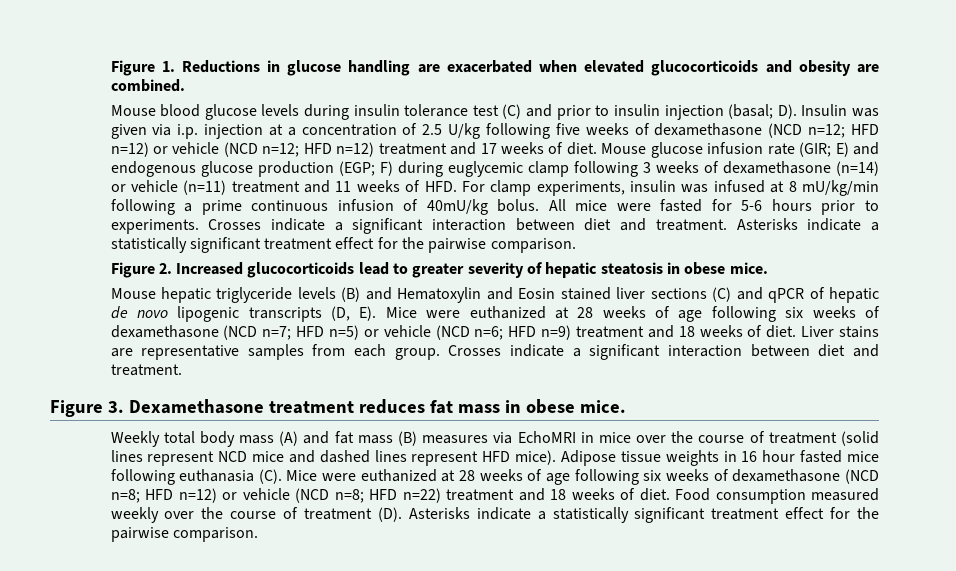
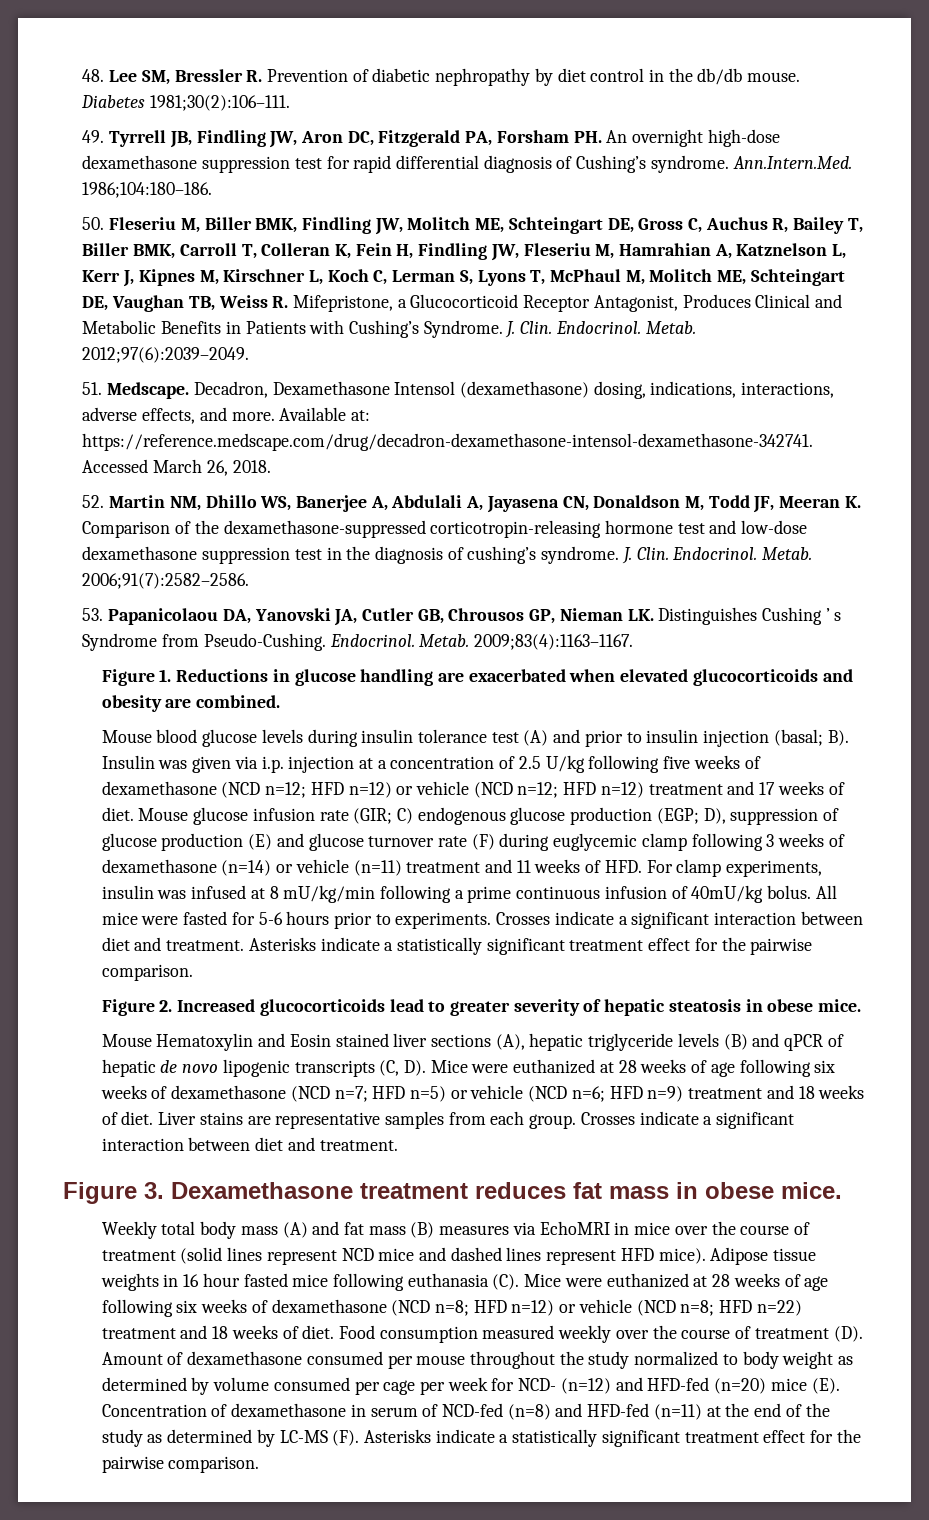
(110, 68) none -> [82,68,801,86] [81,95,291,111] [82,129,780,148] [82,155,852,173] [82,182,213,198] [82,217,863,235] [82,243,847,261] [82,269,845,287] [82,294,843,312] [82,320,696,338] [82,347,250,363] [82,381,835,399] [82,407,370,424] [82,433,814,451] [82,459,271,476] [82,495,861,513] [82,520,808,538] [82,546,813,564] [82,573,250,589] [82,607,842,626] [82,633,633,651] 48. Lee SM, Bressler R. Prevention of diabetic nephropathy by diet control in the db/db mouse. Diabetes 1981;30(2):106–111. // 49. Tyrrell JB, Findling JW, Aron DC, Fitzgerald PA, Forsham PH. An overnight high-dose dexamethasone suppression test for rapid differential diagnosis of Cushing’s syndrome. Ann.Intern.Med. 1986;104:180–186. // 50. Fleseriu M, Biller BMK, Findling JW, Molitch ME, Schteingart DE, Gross C, Auchus R, Bailey T, Biller BMK, Carroll T, Colleran K, Fein H, Findling JW, Fleseriu M, Hamrahian A, Katznelson L, Kerr J, Kipnes M, Kirschner L, Koch C, Lerman S, Lyons T, McPhaul M, Molitch ME, Schteingart DE, Vaughan TB, Weiss R. Mifepristone, a Glucocorticoid Receptor Antagonist, Produces Clinical and Metabolic Benefits in Patients with Cushing’s Syndrome. J. Clin. Endocrinol. Metab. 2012;97(6):2039–2049. // 51. Medscape. Decadron, Dexamethasone Intensol (dexamethasone) dosing, indications, interactions, adverse effects, and more. Available at: https://reference.medscape.com/drug/decadron-dexamethasone-intensol-dexamethasone-342741. Accessed March 26, 2018. // 52. Martin NM, Dhillo WS, Banerjee A, Abdulali A, Jayasena CN, Donaldson M, Todd JF, Meeran K. Comparison of the dexamethasone-suppressed corticotropin-releasing hormone test and low-dose dexamethasone suppression test in the diagnosis of cushing’s syndrome. J. Clin. Endocrinol. Metab. 2006;91(7):2582–2586. // 53. Papanicolaou DA, Yanovski JA, Cutler GB, Chrousos GP, Nieman LK. Distinguishes Cushing ’ s Syndrome from Pseudo-Cushing. Endocrinol. Metab. 2009;83(4):1163–1167. //
[502,104,522,119] (C) -> [523,730,549,746] (A)
[777,104,797,119] D). -> [827,730,849,746] B).
[835,142,880,157] E) and -> [397,808,414,824] C)
[379,161,393,176] F) -> [703,808,840,825] [101,833,495,851] D), suppression of glucose production (E) and glucose turnover rate (F)
[160,287,392,303] hepatic triglyceride levels (B) and -> (152, 1040) none
[712,287,732,302] (C) -> [495,1033,748,1051] (A), hepatic triglyceride levels (B)
[331,306,377,321] (D, E). -> [379,1060,427,1076] (C, D).
(402, 514) none -> [101,1351,854,1369] [101,1377,840,1395] [101,1403,830,1420] [101,1429,360,1447] Amount of dexamethasone consumed per mouse throughout the study normalized to body weight as determined by volume consumed per cage per week for NCD- (n=12) and HFD-fed (n=20) mice (E). Concentration of dexamethasone in serum of NCD-fed (n=8) and HFD-fed (n=11) at the end of the study as determined by LC-MS (F).

